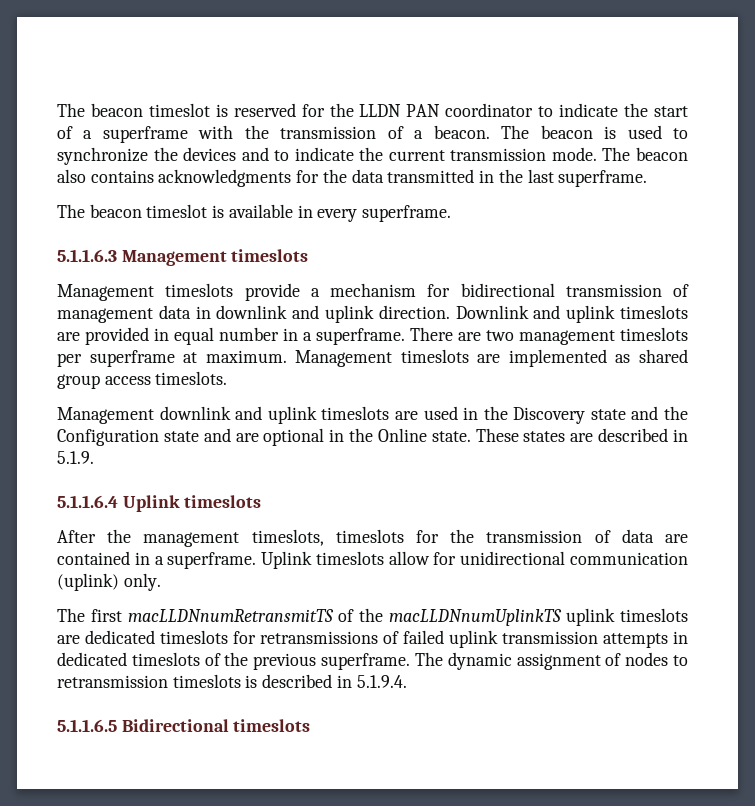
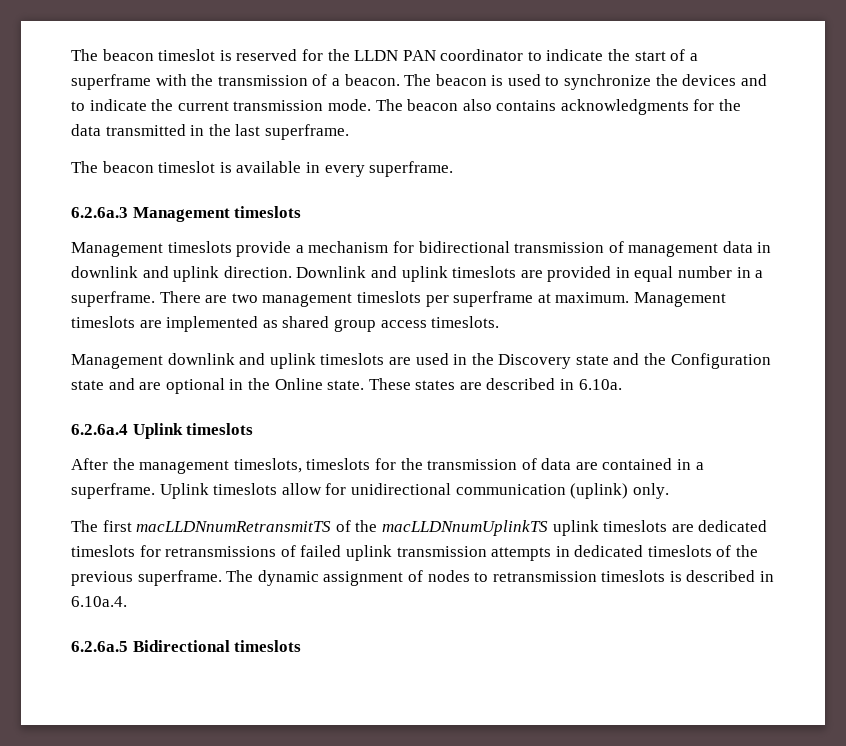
[57,249,117,262] 5.1.1.6.3 -> [71,207,128,218] 6.2.6a.3
[57,451,94,464] [57,495,118,508] 5.1.9. // 5.1.1.6.4 -> [578,379,622,390] [71,424,128,435] 6.10a. // 6.2.6a.4
[356,675,407,688] [57,719,117,732] 5.1.9.4. // 5.1.1.6.5 -> [71,596,127,607] [71,641,128,652] 6.10a.4. // 6.2.6a.5

